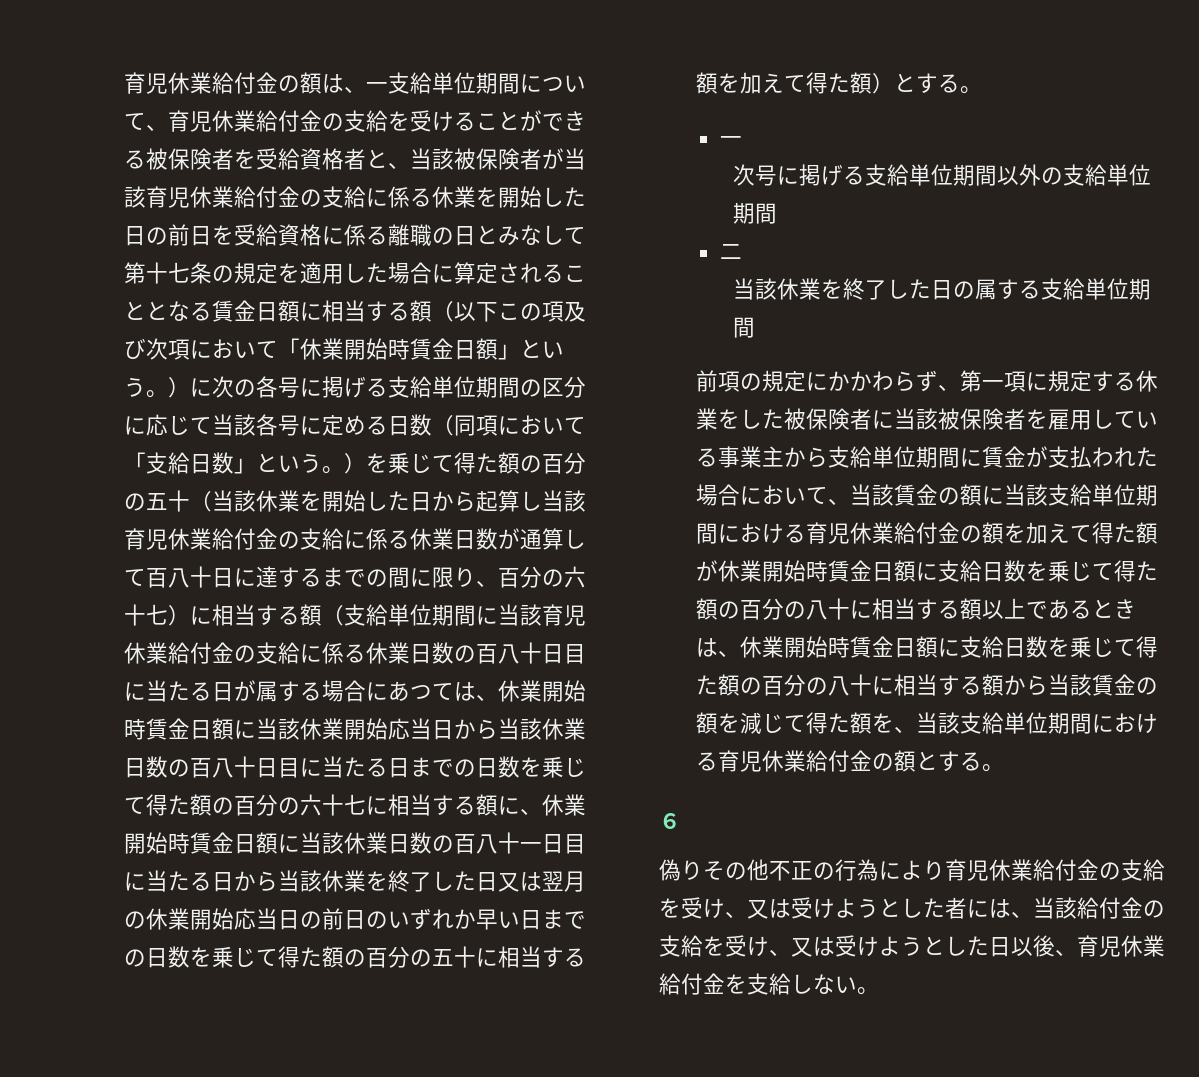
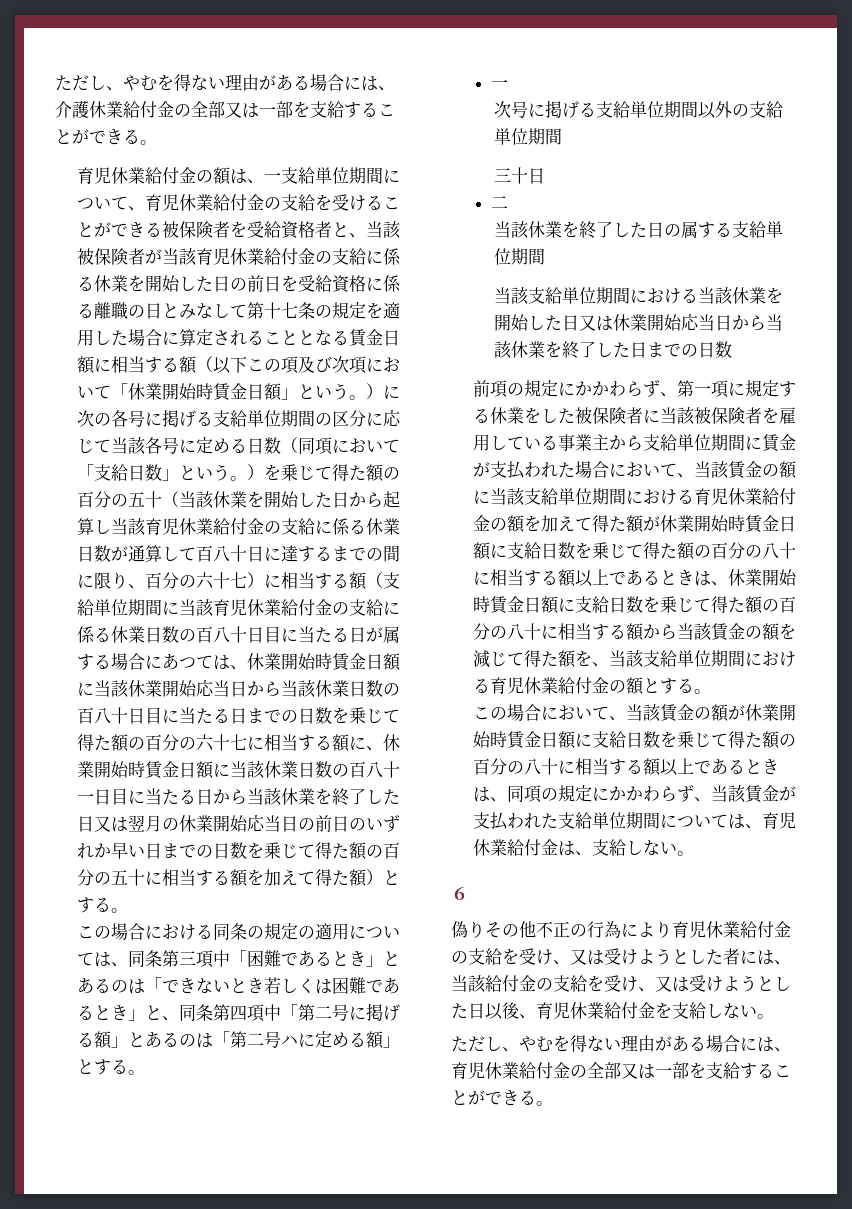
(124, 83) none -> [55,74,395,91] [55,100,395,118] [55,129,157,145] ただし、やむを得ない理由がある場合には、介護休業給付金の全部又は一部を支給することができる。 //
(983, 90) none -> [76,923,400,940] [76,950,400,968] [76,977,400,994] [76,1003,400,1022] [76,1031,400,1049] [76,1059,145,1075] // この場合における同条の規定の適用については、同条第三項中「困難であるとき」とあるのは「できないとき若しくは困難であるとき」と、同条第四項中「第二号に掲げる額」とあるのは「第二号ハに定める額」とする。
(778, 213) none -> [494,167,546,184] // 三十日
(756, 327) none -> [494,287,784,305] [494,314,784,331] [494,341,733,359] // 当該支給単位期間における当該休業を開始した日又は休業開始応当日から当該休業を終了した日までの日数
(1005, 768) none -> [472,704,796,722] [472,731,796,749] [472,758,779,776] [472,785,796,803] [472,812,796,830] [472,839,694,856] // この場合において、当該賃金の額が休業開始時賃金日額に支給日数を乗じて得た額の百分の八十に相当する額以上であるときは、同項の規定にかかわらず、当該賃金が支払われた支給単位期間については、育児休業給付金は、支給しない。
(879, 991) none -> [451,1035,791,1052] [451,1062,791,1079] [451,1090,553,1106] // ただし、やむを得ない理由がある場合には、育児休業給付金の全部又は一部を支給することができる。

